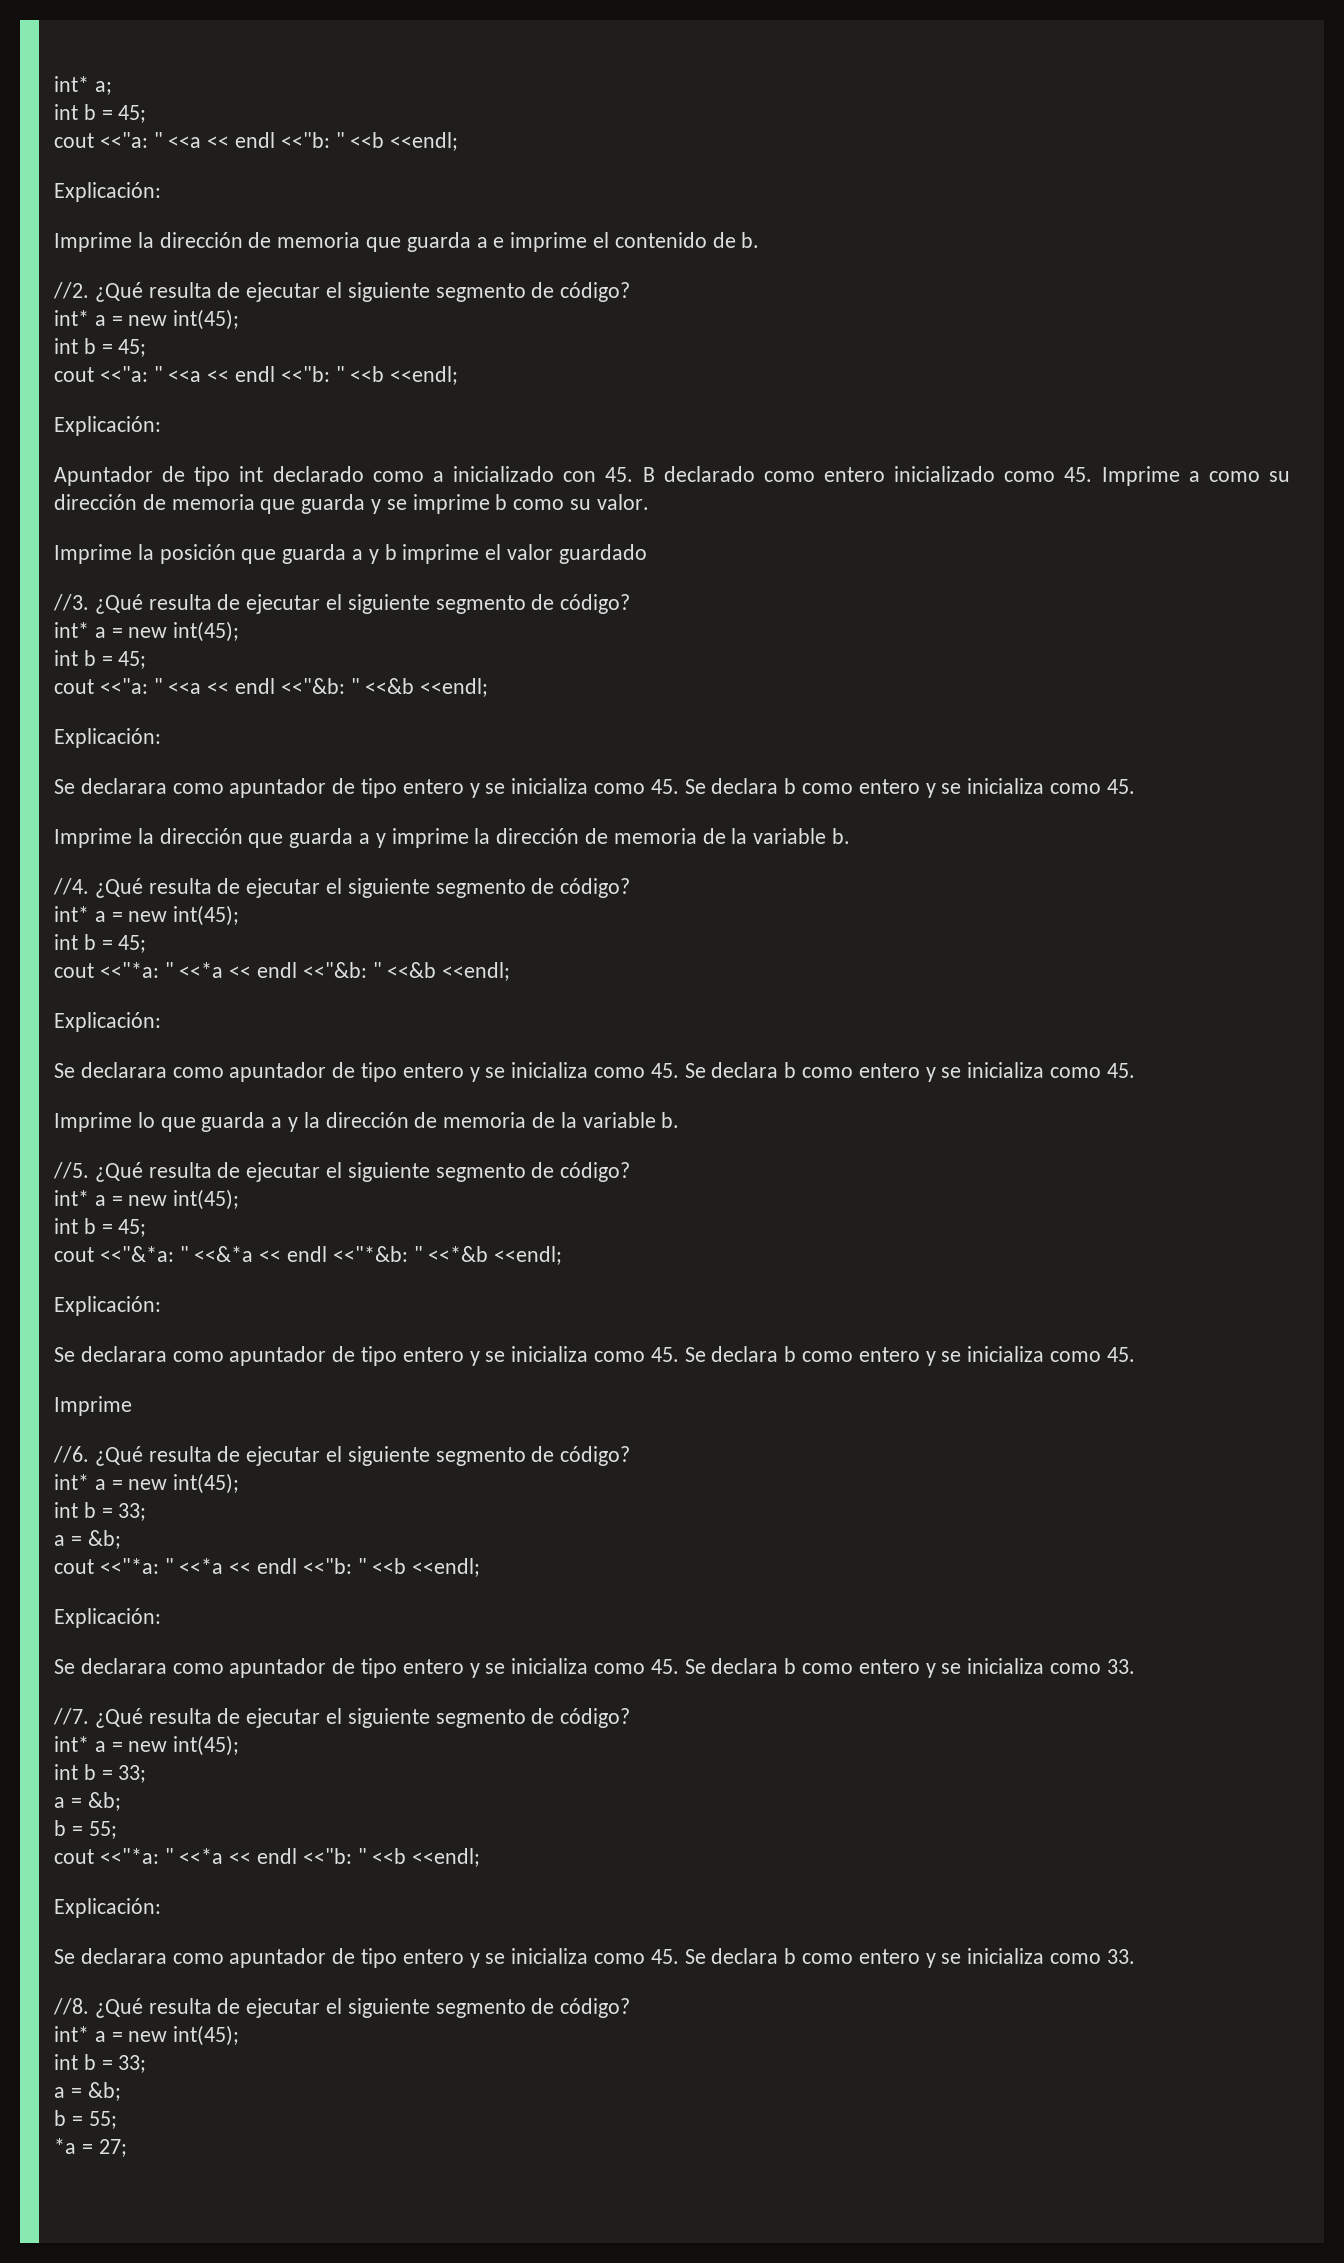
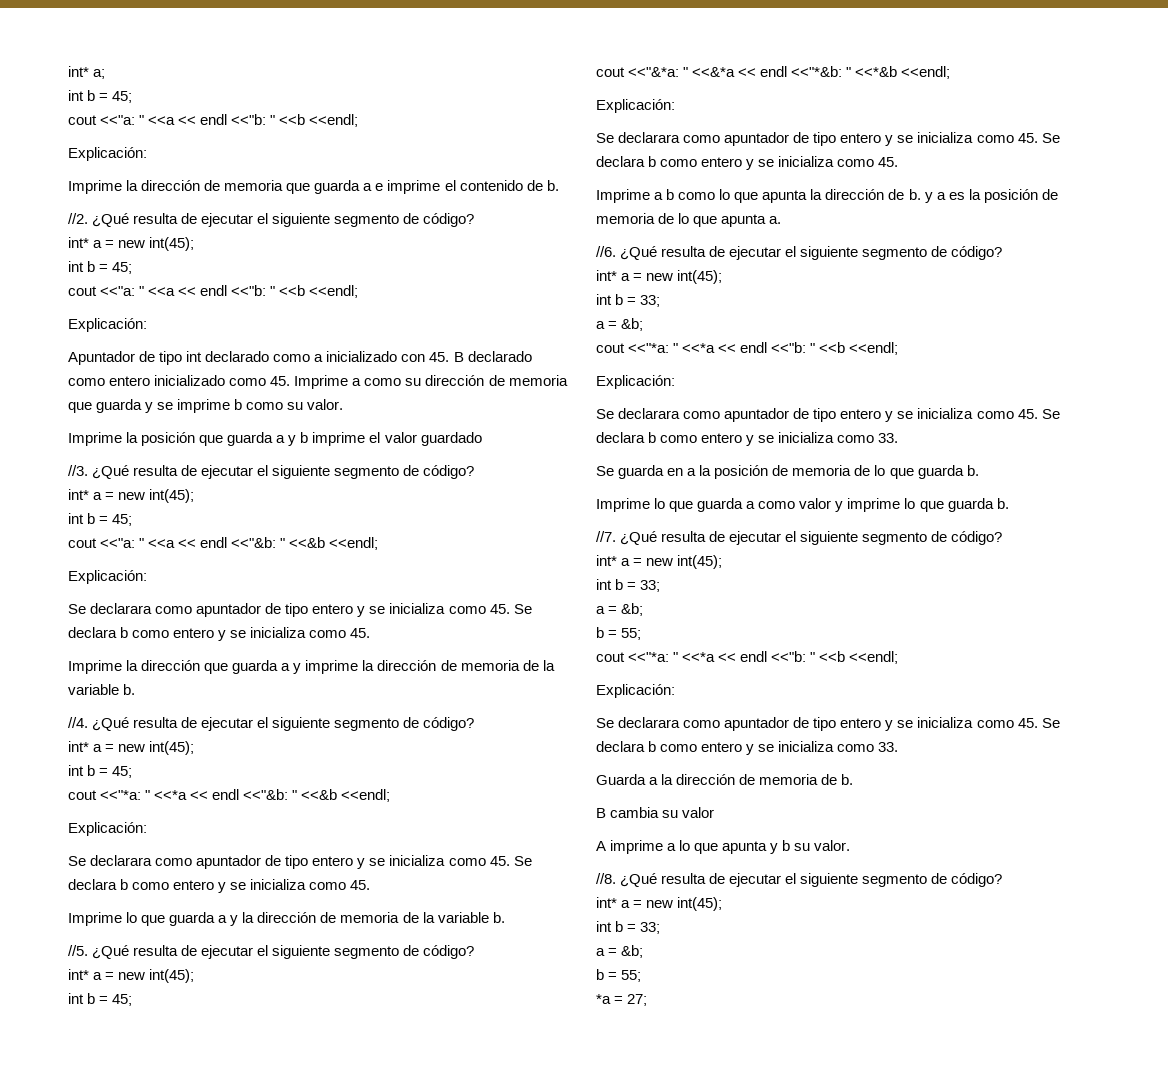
(132, 1406) none -> [654,189,1058,203] [596,213,782,227] a b como lo que apunta la dirección de b. y a es la posición de memoria de lo que apunta a.
(1135, 1666) none -> [596,465,979,479] [596,498,1009,512] // Se guarda en a la posición de memoria de lo que guarda b. // Imprime lo que guarda a como valor y imprime lo que guarda b.
(1135, 1956) none -> [596,774,854,785] [596,807,715,818] [596,840,851,854] // Guarda a la dirección de memoria de b. // B cambia su valor // A imprime a lo que apunta y b su valor.

